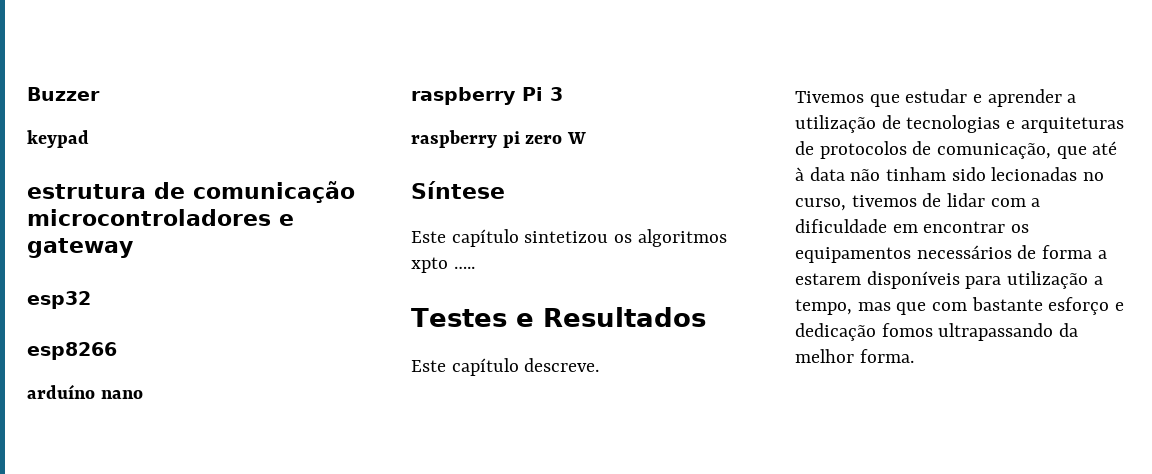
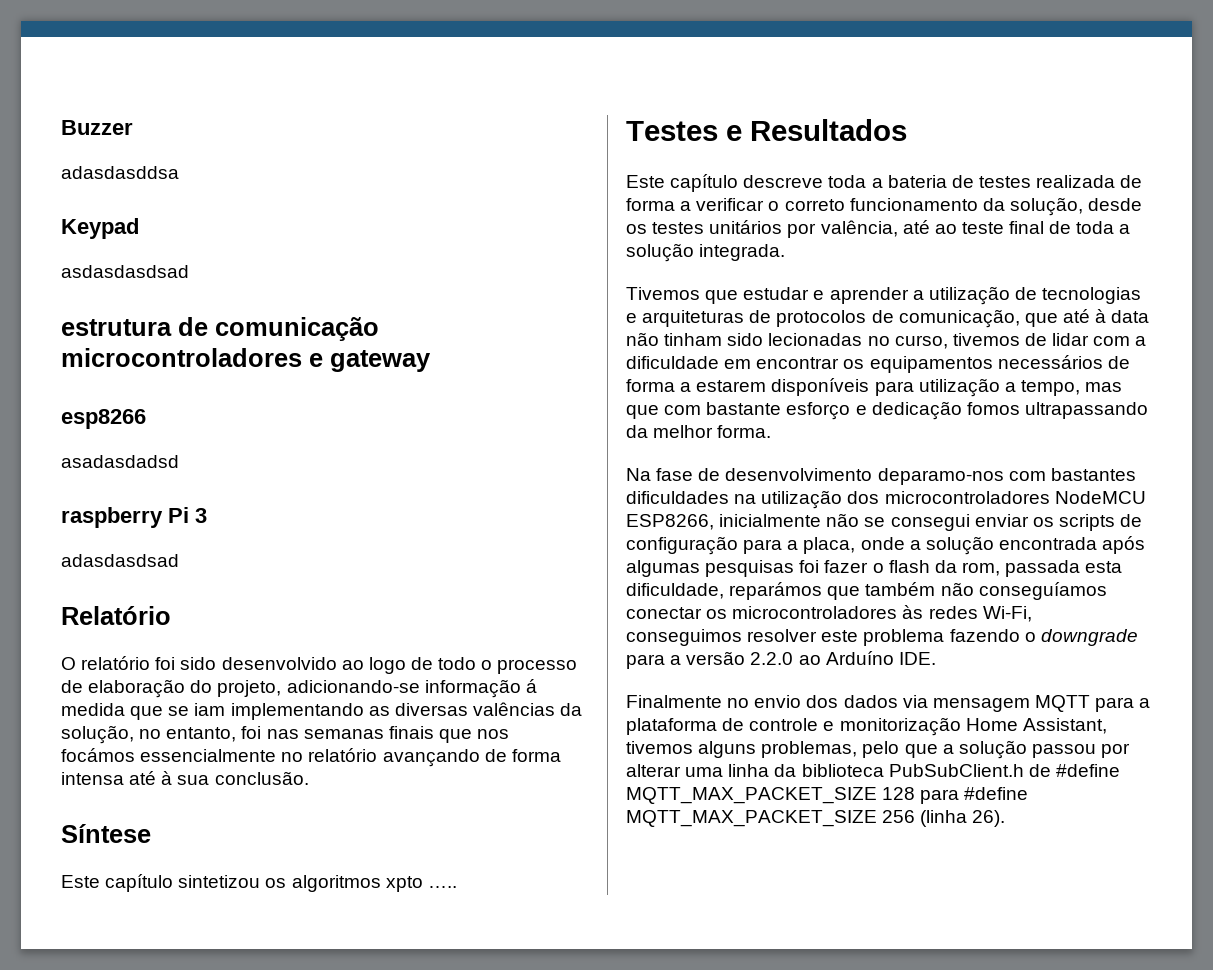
[27,130,89,148] keypad -> [61,166,179,179] [61,218,139,239] [61,265,189,278] adasdasddsa // Keypad // asdasdasdsad
[27,291,91,309] // esp32 -> (431, 361) none
[27,384,143,399] arduíno nano -> [61,455,179,468] asadasdadsd
[411,130,587,148] raspberry pi zero W -> [61,554,179,567] [61,606,171,625] [61,656,578,674] [61,679,537,698] [61,702,583,720] [61,725,510,744] [61,748,561,767] [61,771,309,785] adasdasdsad // Relatório // O relatório foi sido desenvolvido ao logo de todo o processo de elaboração do projeto, adicionando-se informação á medida que se iam implementando as diversas valências da solução, no entanto, foi nas semanas finais que nos focámos essencialmente no relatório avançando de forma intensa até à sua conclusão.
[524,358,600,372] descreve. -> [743,175,1143,188] [626,197,1143,216] [626,220,1131,238] [626,243,786,262] descreve toda a bateria de testes realizada de forma a verificar o correto funcionamento da solução, desde os testes unitários por valência, até ao teste final de toda a solução integrada.
(914, 356) none -> [626,468,1136,485] [626,490,1146,509] [626,513,1143,531] [626,536,1146,555] [626,560,1123,577] [626,582,1107,600] [626,605,1032,622] [626,629,1138,646] [626,651,936,669] [626,695,1151,712] [626,717,1107,736] [626,740,1131,759] [626,764,1120,777] [626,787,1029,804] [626,810,1006,827] // Na fase de desenvolvimento deparamo-nos com bastantes dificuldades na utilização dos microcontroladores NodeMCU ESP8266, inicialmente não se consegui enviar os scripts de configuração para a placa, onde a solução encontrada após algumas pesquisas foi fazer o flash da rom, passada esta dificuldade, reparámos que também não conseguíamos conectar os microcontroladores às redes Wi-Fi, conseguimos resolver este problema fazendo o downgrade para a versão 2.2.0 ao Arduíno IDE. // Finalmente no envio dos dados via mensagem MQTT para a plataforma de controle e monitorização Home Assistant, tivemos alguns problemas, pelo que a solução passou por alterar uma linha da biblioteca PubSubClient.h de #define MQTT_MAX_PACKET_SIZE 128 para #define MQTT_MAX_PACKET_SIZE 256 (linha 26).

